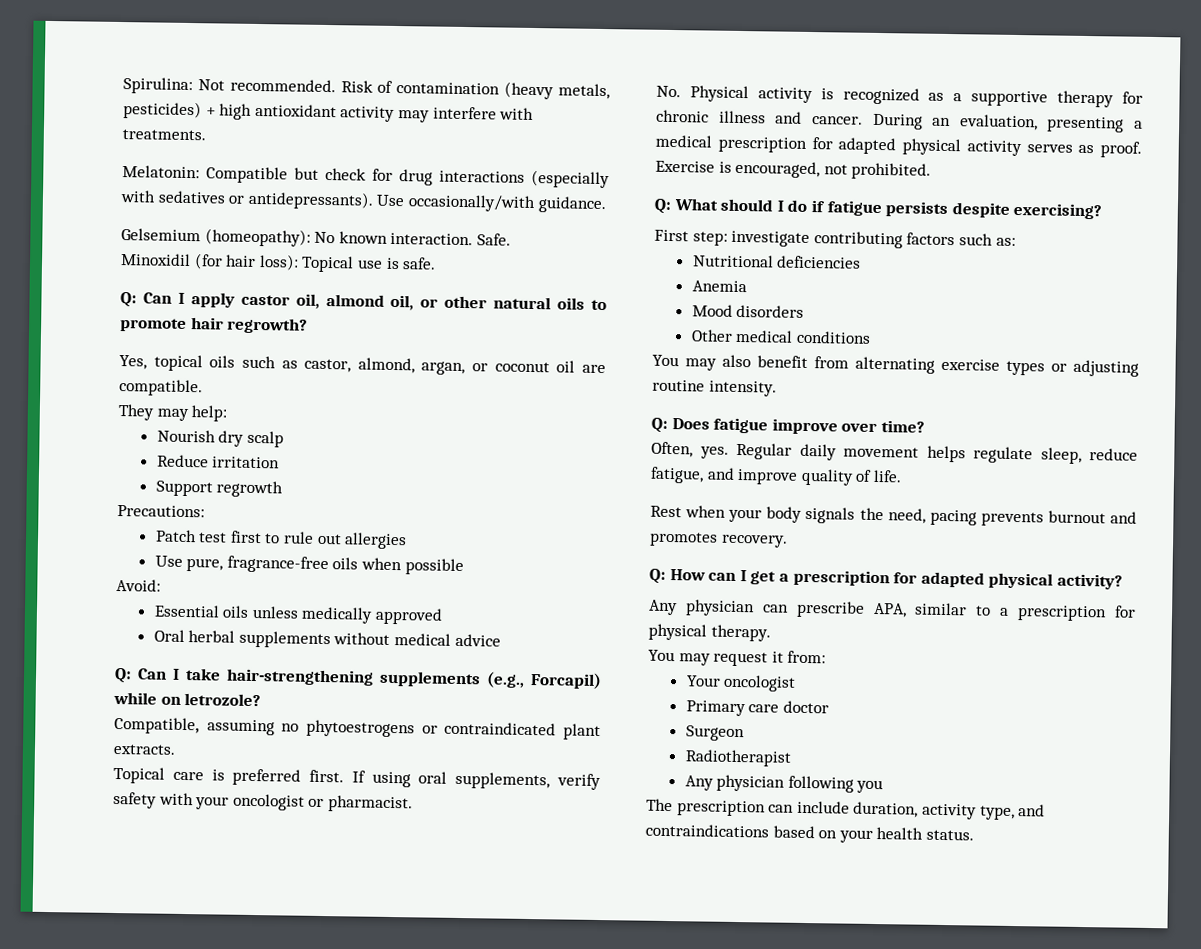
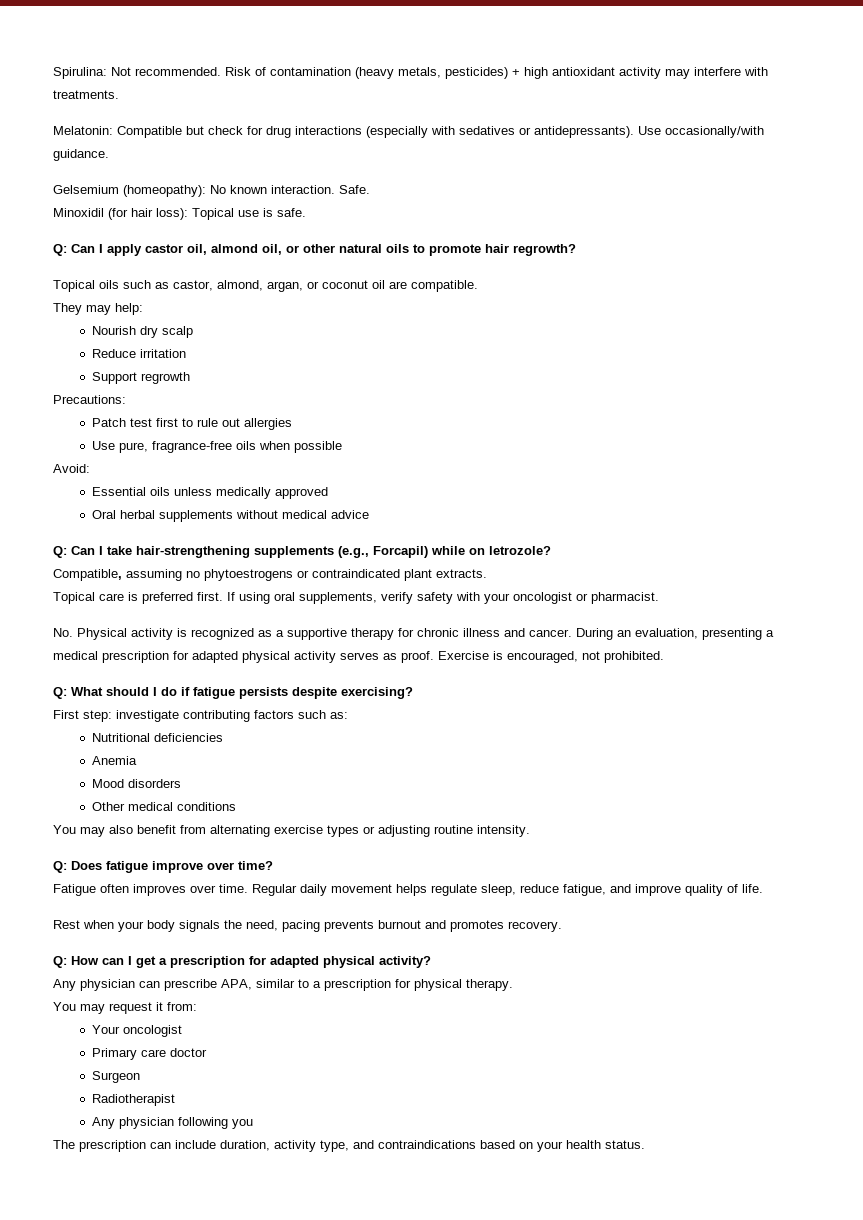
[119,354,203,372] Yes, topical -> [53,280,95,292] Topical
[651,441,729,459] Often, yes. -> [53,884,248,896] Fatigue often improves over time.

